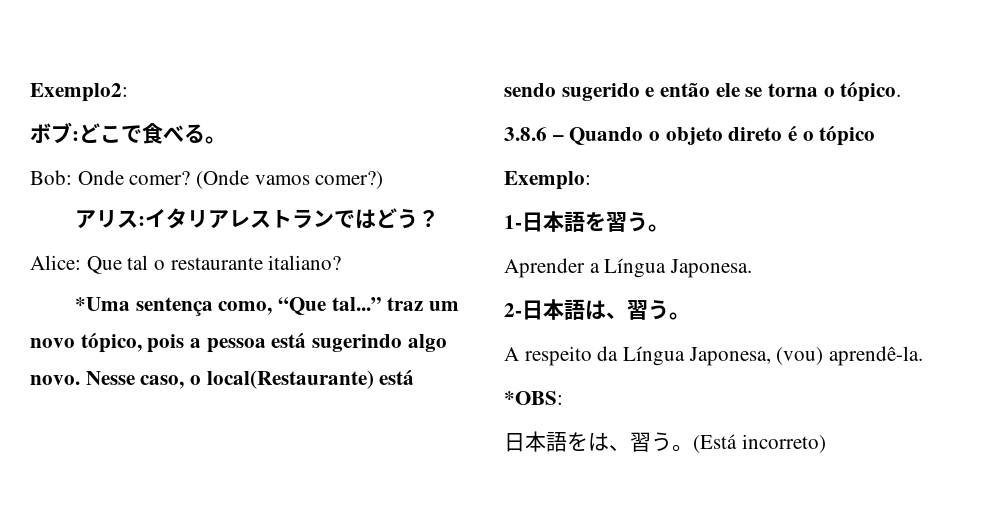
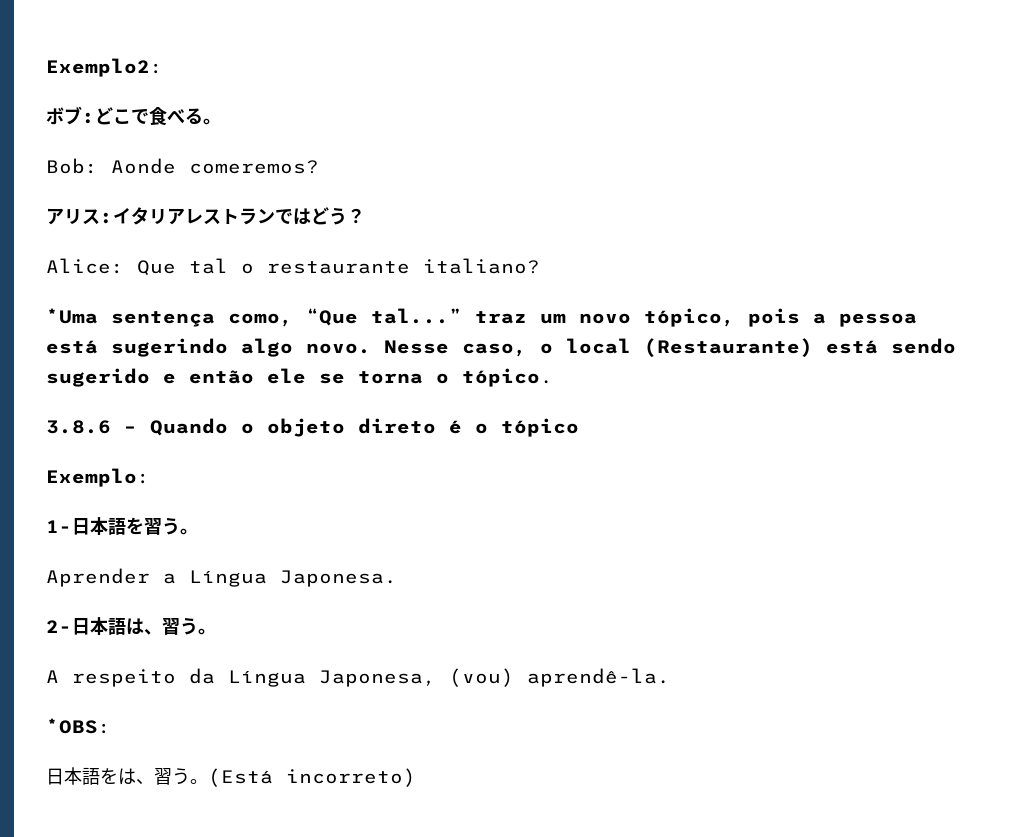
[77,170,384,189] Onde comer? (Onde vamos comer?) -> [111,158,319,174] Aonde comeremos?
[206,370,374,389] local(Restaurante) -> [566,338,813,357] local (Restaurante)

